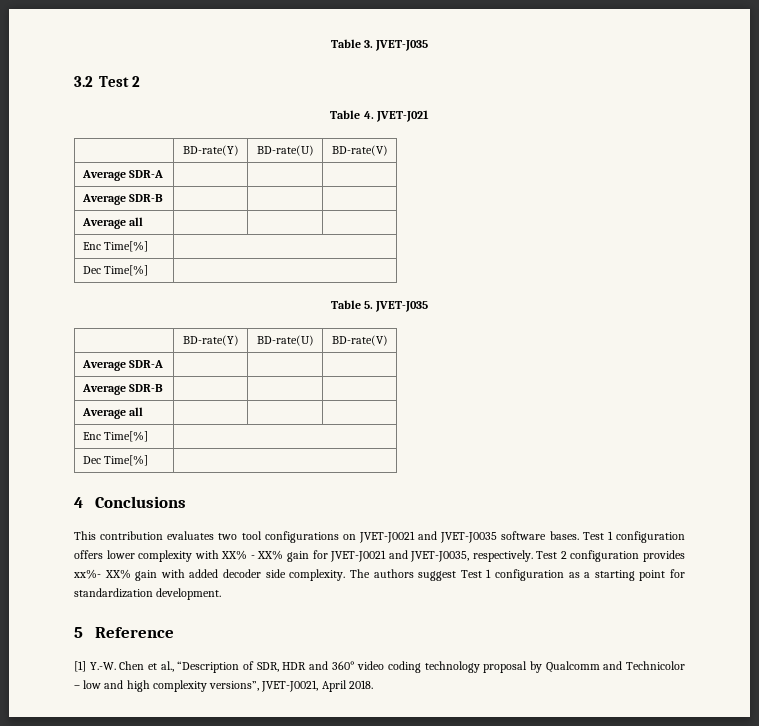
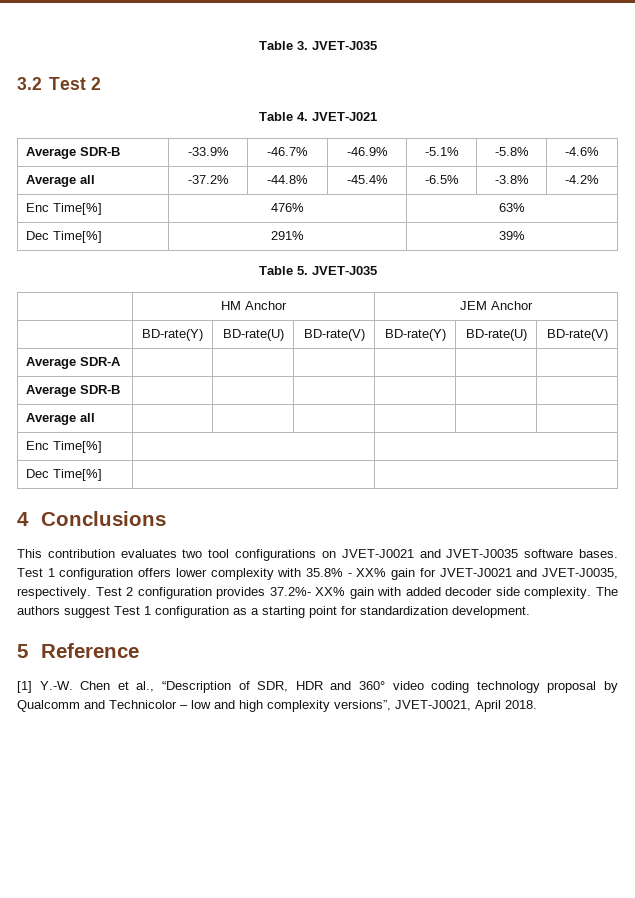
[182,145,239,156] [256,145,314,156] [331,145,388,156] [81,170,163,181] [81,194,163,205] [81,217,143,229] [82,241,148,252] [82,265,148,276] [330,300,429,312] [182,335,239,346] [256,335,314,346] [331,335,388,346] [81,360,163,371] [81,384,163,395] [81,407,143,419] [82,431,148,442] [82,455,148,466] | BD-rate(Y) | BD-rate(U) | BD-rate(V) // Average SDR-A | | | // Average SDR-B | | | // Average all | | | // Enc Time[%] | // Dec Time[%] | // Table 5. JVET-J035 // | BD-rate(Y) | BD-rate(U) | BD-rate(V) // Average SDR-A | | | // Average SDR-B | | | // Average all | | | // Enc Time[%] | // Dec Time[%] | -> [25,147,120,159] [187,147,229,156] [267,147,308,156] [346,147,388,156] [424,147,459,156] [494,147,529,156] [565,147,599,156] [25,175,95,187] [187,175,229,184] [267,175,308,184] [346,175,388,184] [424,175,459,184] [494,175,529,184] [565,175,599,184] [25,203,102,215] [271,203,304,212] [499,203,525,212] [25,231,102,243] [271,231,304,240] [499,231,525,240] [258,266,377,275] [220,301,287,310] [460,301,533,310] [142,329,203,341] [222,329,284,341] [303,329,365,341] [384,329,446,341] [465,329,527,341] [546,329,608,341] [25,357,121,369] [25,385,120,397] [25,413,95,425] [25,441,102,453] [25,469,102,481] Average SDR-B | -33.9% | -46.7% | -46.9% | -5.1% | -5.8% | -4.6% // Average all | -37.2% | -44.8% | -45.4% | -6.5% | -3.8% | -4.2% // Enc Time[%] | 476% | 63% // Dec Time[%] | 291% | 39% // Table 5. JVET-J035 // | HM Anchor | JEM Anchor // | BD-rate(Y) | BD-rate(U) | BD-rate(V) | BD-rate(Y) | BD-rate(U) | BD-rate(V) // Average SDR-A | | | | | | // Average SDR-B | | | | | | // Average all | | | | | | // Enc Time[%] | | // Dec Time[%] | |
[221,550,248,560] XX% -> [306,568,343,577] 35.8%
[73,569,101,579] xx%- -> [269,587,311,596] 37.2%-

